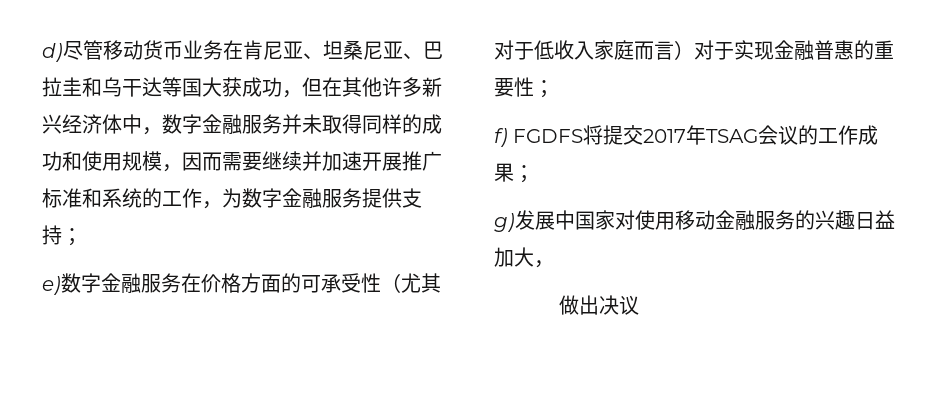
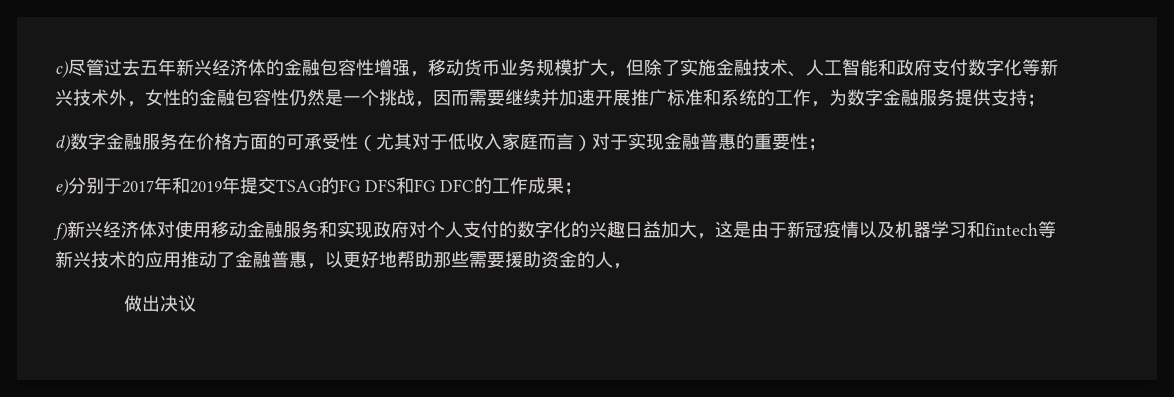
[42,40,443,62] [42,77,442,98] [42,114,442,135] [42,151,162,171] d)尽管移动货币业务在肯尼亚、坦桑尼亚、巴拉圭和乌干达等国大获成功，但在其他许多新兴经济体中，数字金融服务并未取得同样的成功和使用规模 -> [55,59,1058,78] [55,89,415,107] c)尽管过去五年新兴经济体的金融包容性增强，移动货币业务规模扩大，但除了实施金融技术、人工智能和政府支付数字化等新兴技术外，女性的金融包容性仍然是一个挑战
[42,276,61,295] e) -> [55,135,70,152] d)
[494,125,799,147] f) FGDFS将提交2017年TSAG会议 -> [55,177,474,196] e)分别于2017年和2019年提交TSAG的FG DFS和FG DFC
[494,210,615,232] g)发展中国家 -> [53,221,157,240] f)新兴经济体
[795,210,895,230] [494,247,534,267] 的兴趣日益加大 -> [319,221,1056,239] [55,251,613,269] 和实现政府对个人支付的数字化的兴趣日益加大，这是由于新冠疫情以及机器学习和fintech等新兴技术的应用推动了金融普惠，以更好地帮助那些需要援助资金的人

